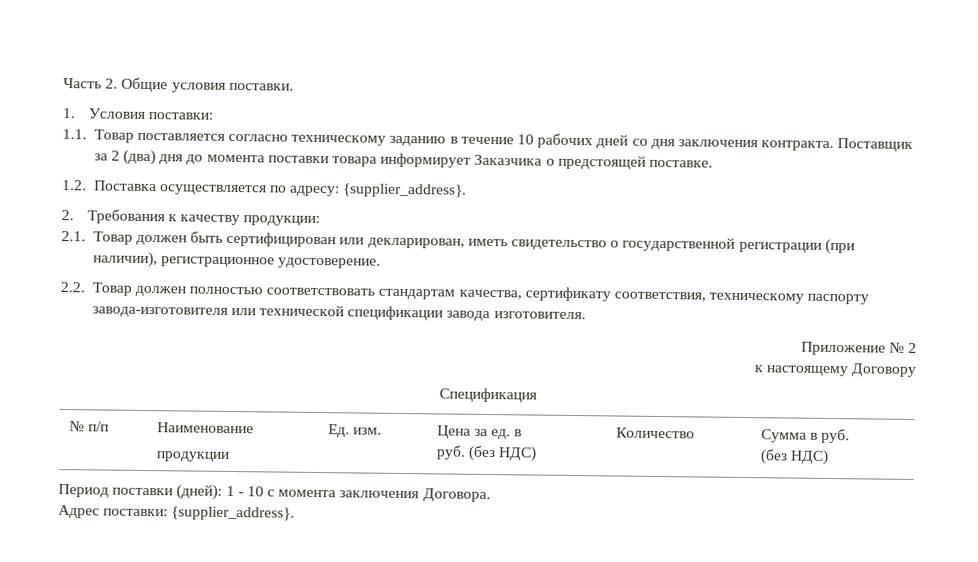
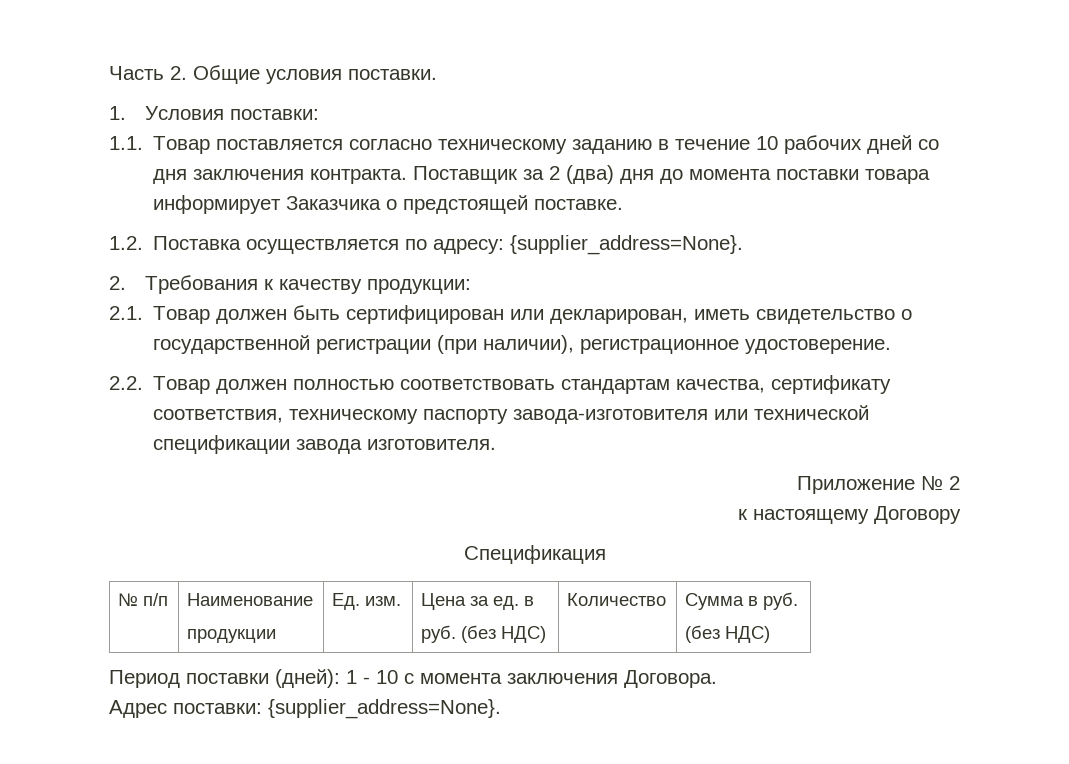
[342,183,468,198] {supplier_address}. -> [510,235,744,255] {supplier_address=None}.
[171,506,296,521] {supplier_address}. -> [268,699,501,719] {supplier_address=None}.

